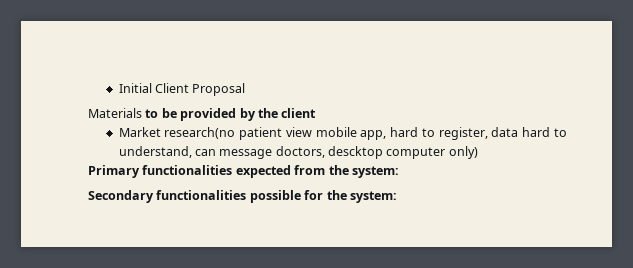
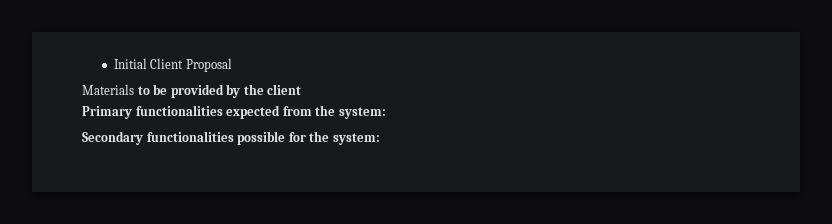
[118,127,567,140] [118,146,478,159] // Market research(no patient view mobile app, hard to register, data hard to understand, can message doctors, descktop computer only) -> (302, 89) none

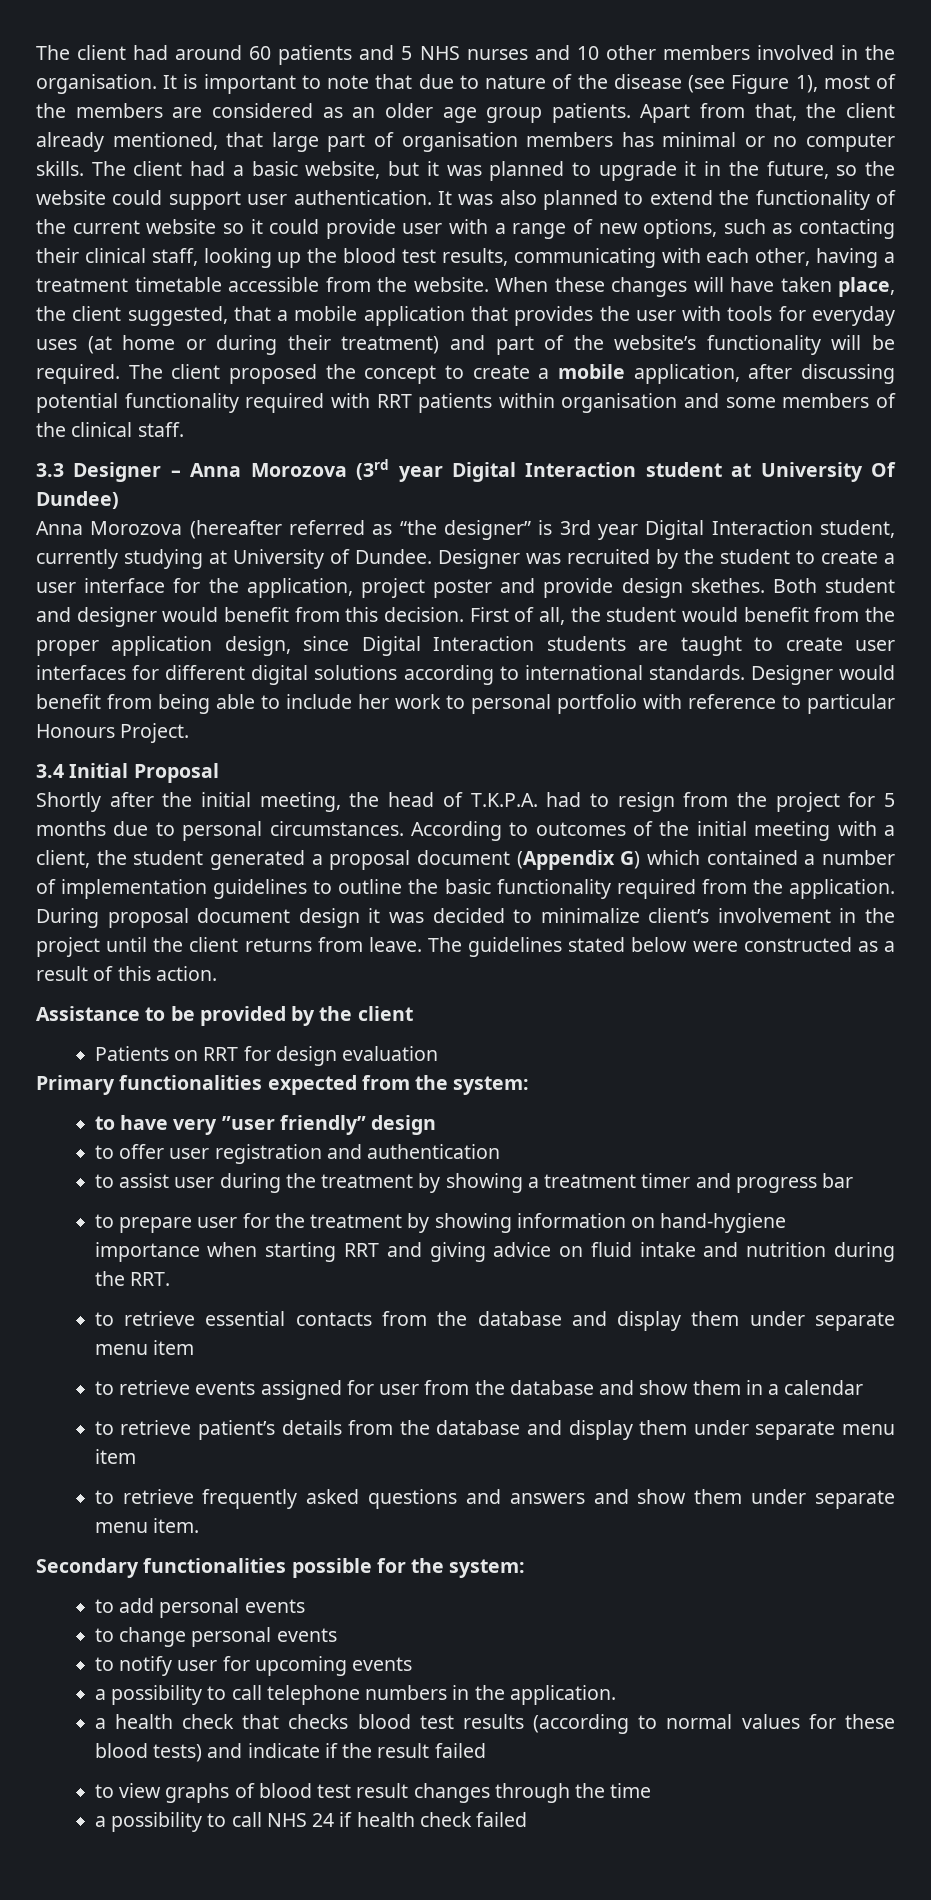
[113,58,232,72] [82,84,134,95] Initial Client Proposal // Materials -> [36,45,895,65] [36,74,897,94] [36,103,895,123] [36,132,896,152] [36,161,895,181] [36,190,896,210] [36,219,895,239] [36,248,895,268] [36,277,895,297] [36,306,896,326] [36,335,895,355] [36,364,895,384] [36,393,896,413] [36,422,184,437] [36,459,896,482] [36,491,119,509] [36,520,896,540] [36,549,895,569] [36,578,895,598] [36,607,895,627] [36,636,896,656] [36,665,896,685] [36,694,895,714] [36,723,190,743] [36,763,219,783] [36,792,895,812] [36,821,895,841] [36,850,895,870] [36,879,896,899] [36,908,895,928] [36,937,895,957] [36,966,217,981] [36,1006,140,1021] The client had around 60 patients and 5 NHS nurses and 10 other members involved in the organisation. It is important to note that due to nature of the disease (see Figure 1), most of the members are considered as an older age group patients. Apart from that, the client already mentioned, that large part of organisation members has minimal or no computer skills. The client had a basic website, but it was planned to upgrade it in the future, so the website could support user authentication. It was also planned to extend the functionality of the current website so it could provide user with a range of new options, such as contacting their clinical staff, looking up the blood test results, communicating with each other, having a treatment timetable accessible from the website. When these changes will have taken place, the client suggested, that a mobile application that provides the user with tools for everyday uses (at home or during their treatment) and part of the website’s functionality will be required. The client proposed the concept to create a mobile application, after discussing potential functionality required with RRT patients within organisation and some members of the clinical staff. // 3.3 Designer – Anna Morozova (3rd year Digital Interaction student at University Of Dundee) // Anna Morozova (hereafter referred as “the designer” is 3rd year Digital Interaction student, currently studying at University of Dundee. Designer was recruited by the student to create a user interface for the application, project poster and provide design skethes. Both student and designer would benefit from this decision. First of all, the student would benefit from the proper application design, since Digital Interaction students are taught to create user interfaces for different digital solutions according to international standards. Designer would benefit from being able to include her work to personal portfolio with reference to particular Honours Project. // 3.4 Initial Proposal // Shortly after the initial meeting, the head of T.K.P.A. had to resign from the project for 5 months due to personal circumstances. According to outcomes of the initial meeting with a client, the student generated a proposal document (Appendix G) which contained a number of implementation guidelines to outline the basic functionality required from the application. During proposal document design it was decided to minimalize client’s involvement in the project until the client returns from leave. The guidelines stated below were constructed as a result of this action. // Assistance
(302, 89) none -> [94,1046,439,1066] // Patients on RRT for design evaluation
(386, 113) none -> [94,1115,437,1135] [94,1144,501,1164] [94,1173,854,1193] [94,1213,787,1233] [94,1242,896,1262] [94,1271,170,1286] [94,1311,895,1331] [94,1340,194,1355] [94,1380,864,1400] [94,1420,895,1440] [94,1449,136,1464] [94,1489,895,1509] [94,1518,199,1533] // to have very ”user friendly” design // to offer user registration and authentication // to assist user during the treatment by showing a treatment timer and progress bar // to prepare user for the treatment by showing information on hand-hygiene importance when starting RRT and giving advice on fluid intake and nutrition during the RRT. // to retrieve essential contacts from the database and display them under separate menu item // to retrieve events assigned for user from the database and show them in a calendar // to retrieve patient’s details from the database and display them under separate menu item // to retrieve frequently asked questions and answers and show them under separate menu item.
(380, 139) none -> [94,1598,305,1618] [94,1627,337,1647] [94,1656,413,1676] [94,1685,616,1705] [94,1714,896,1734] [94,1743,486,1762] [94,1783,652,1803] [94,1812,528,1832] // to add personal events // to change personal events // to notify user for upcoming events // a possibility to call telephone numbers in the application. // a health check that checks blood test results (according to normal values for these blood tests) and indicate if the result failed // to view graphs of blood test result changes through the time // a possibility to call NHS 24 if health check failed

